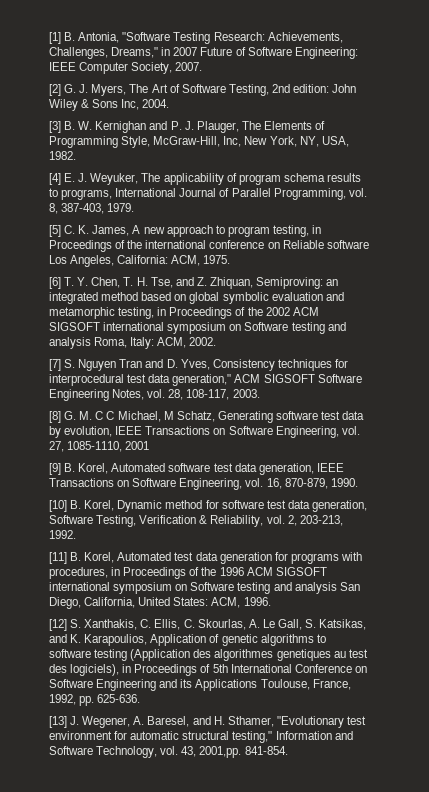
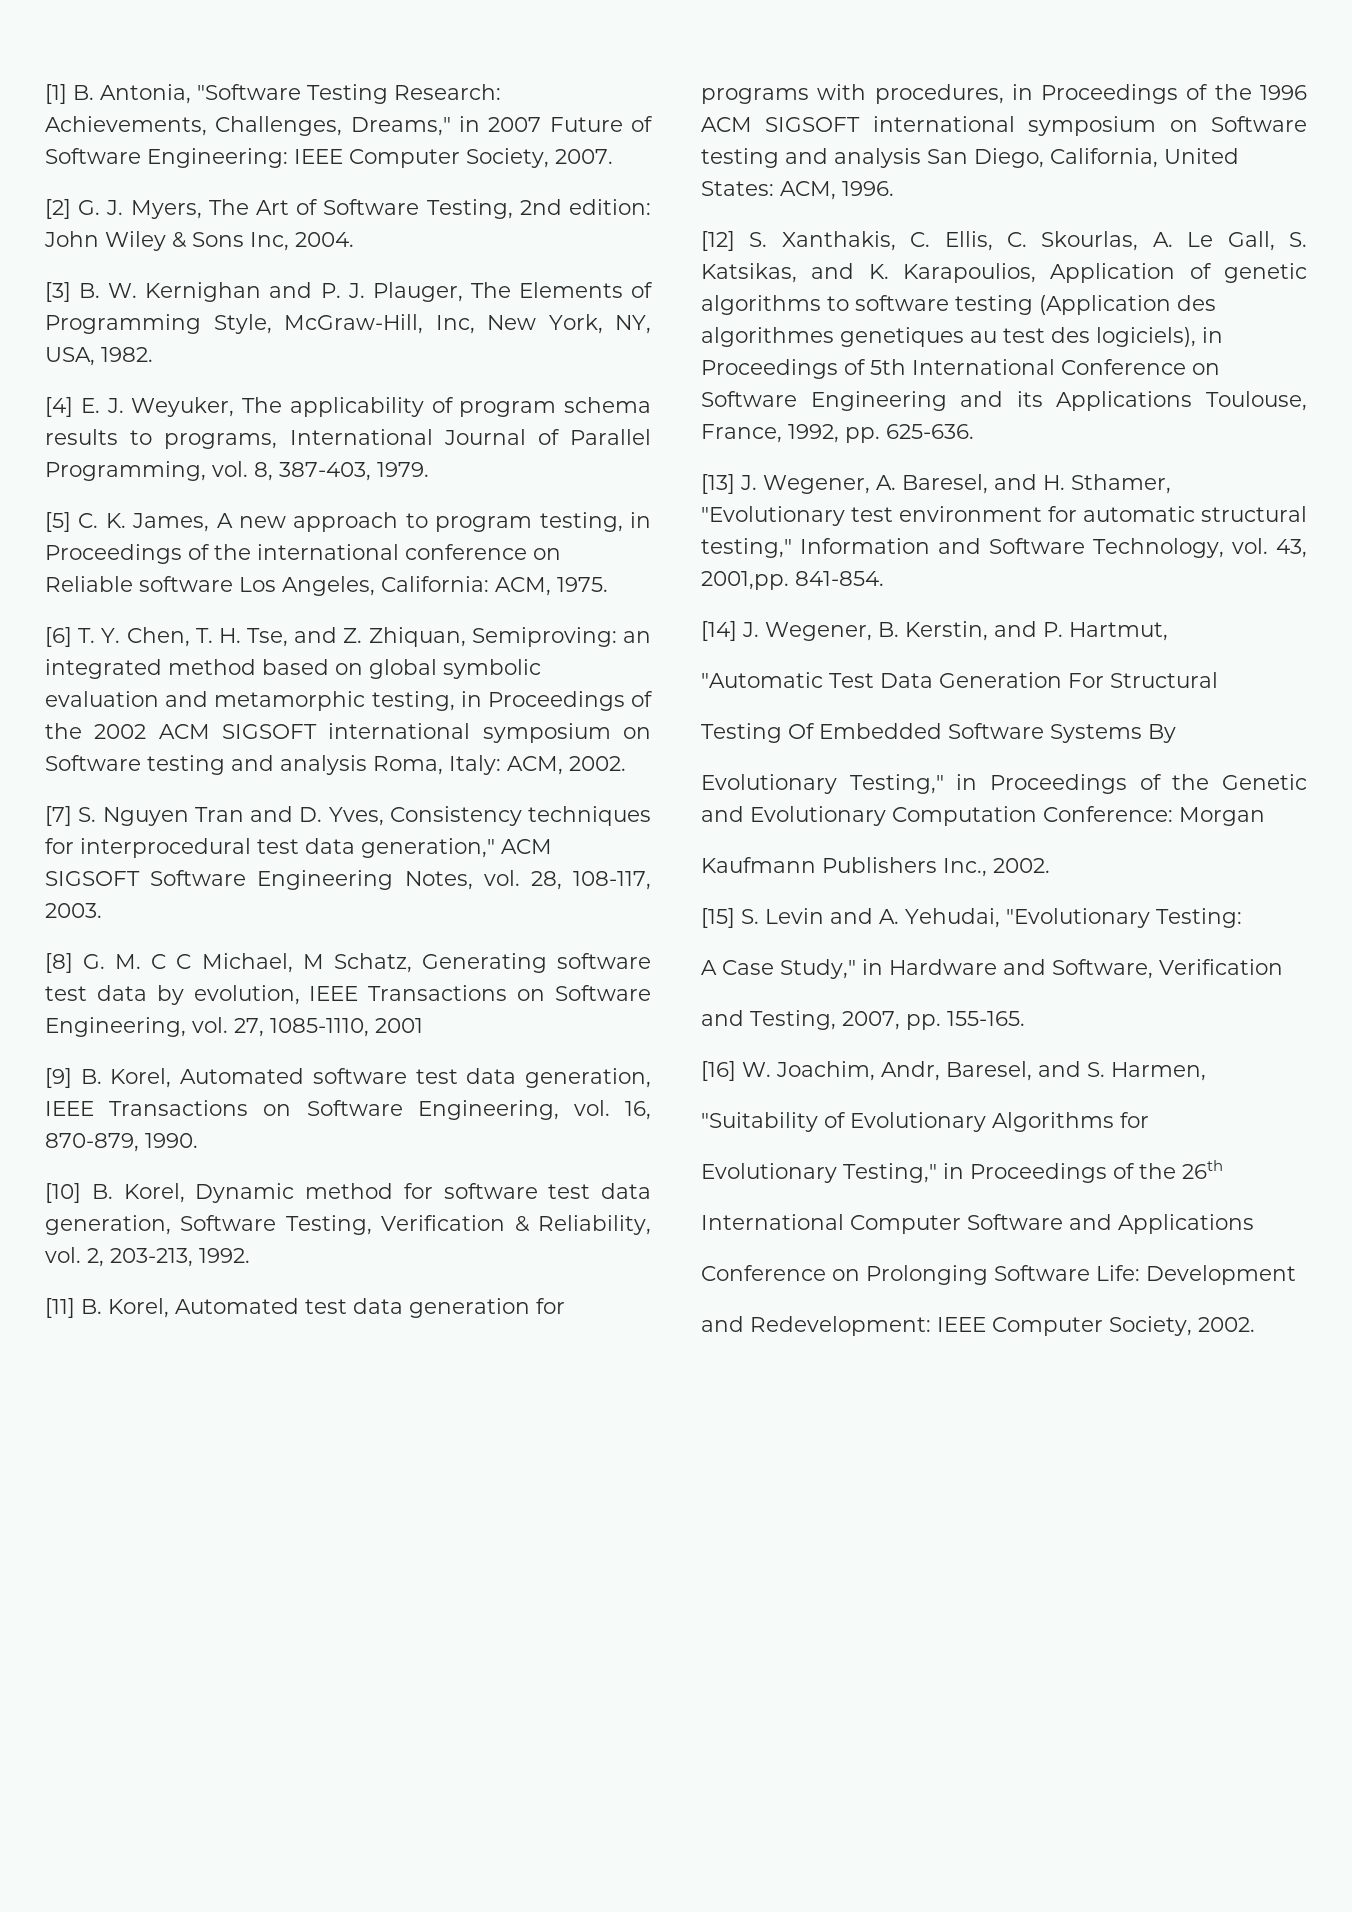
(288, 750) none -> [701,621,1168,641] [701,672,1218,688] [701,723,1176,743] [701,774,1307,794] [701,806,1265,826] [701,857,1050,877] [701,908,1242,928] [701,959,1283,979] [701,1010,1025,1030] [701,1061,1206,1081] [701,1112,1149,1132] [701,1160,1223,1183] [701,1214,1254,1234] [701,1265,1296,1285] [701,1316,1255,1336] // [14] J. Wegener, B. Kerstin, and P. Hartmut, // "Automatic Test Data Generation For Structural // Testing Of Embedded Software Systems By // Evolutionary Testing," in Proceedings of the Genetic and Evolutionary Computation Conference: Morgan // Kaufmann Publishers Inc., 2002. // [15] S. Levin and A. Yehudai, "Evolutionary Testing: // A Case Study," in Hardware and Software, Verification // and Testing, 2007, pp. 155-165. // [16] W. Joachim, Andr, Baresel, and S. Harmen, // "Suitability of Evolutionary Algorithms for // Evolutionary Testing," in Proceedings of the 26th // International Computer Software and Applications // Conference on Prolonging Software Life: Development // and Redevelopment: IEEE Computer Society, 2002.

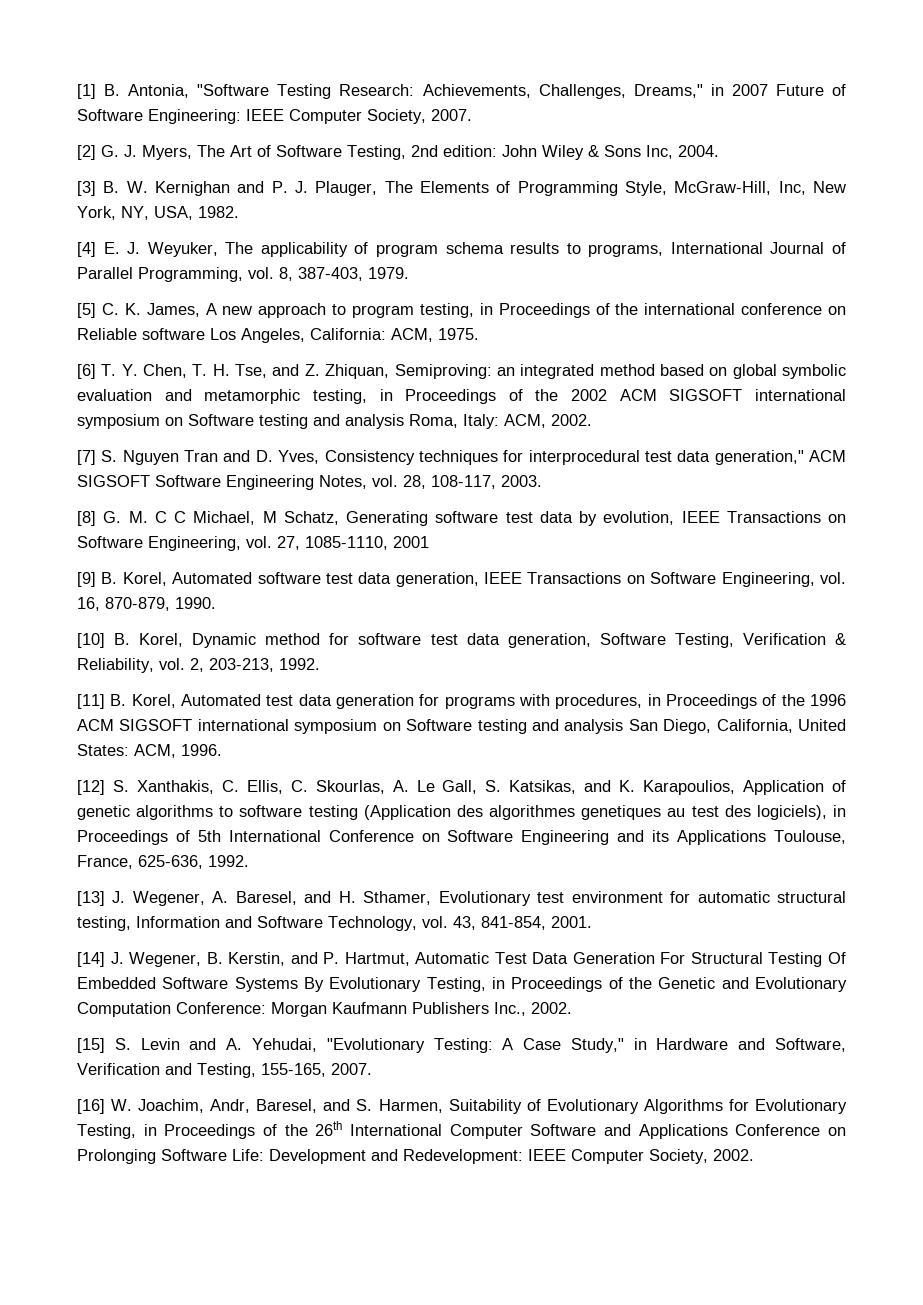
[788,424,974,443] 1992, pp. 625-636. -> [138,855,249,869] 625-636, 1992.
[701,506,845,526] "Evolutionary -> [438,891,531,906] Evolutionary
[701,538,792,558] testing," -> [77,916,131,931] testing,
[701,571,884,590] 2001,pp. 841-854. -> [481,916,592,930] 841-854, 2001.
[701,672,823,688] // "Automatic -> [415,952,490,964] Automatic
(1218, 680) // -> (763, 958) none
[701,774,944,794] // Evolutionary Testing," -> [329,977,486,992] Evolutionary Testing,
(1265, 816) // -> (327, 1009) none
(1242, 918) // -> (493, 1045) none
(1283, 967) // -> (160, 1069) none
[842,1011,1025,1030] 2007, pp. 155-165. -> [261,1063,372,1077] 155-165, 2007.
[701,1112,818,1132] // "Suitability -> [448,1099,522,1114] Suitability
[701,1163,937,1183] // Evolutionary Testing," -> [755,1099,848,1114] [77,1124,136,1139] Evolutionary Testing,
(1223, 1169) // -> (343, 1128) none
(1254, 1224) // -> (728, 1131) none
(1296, 1275) // -> (366, 1156) none

